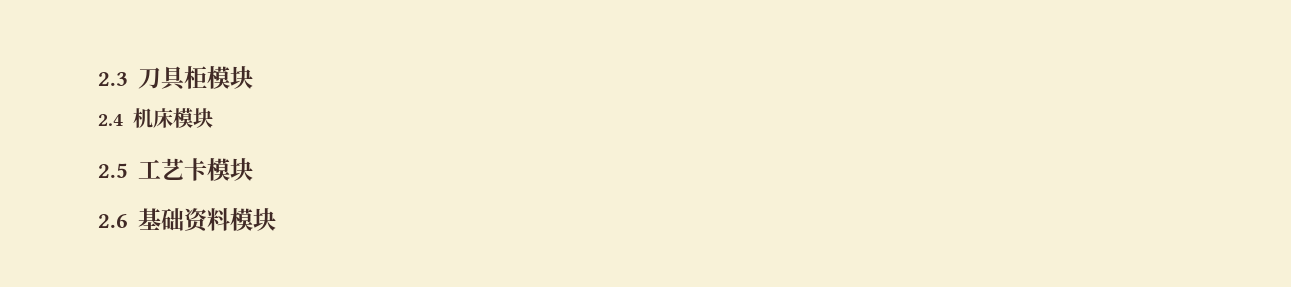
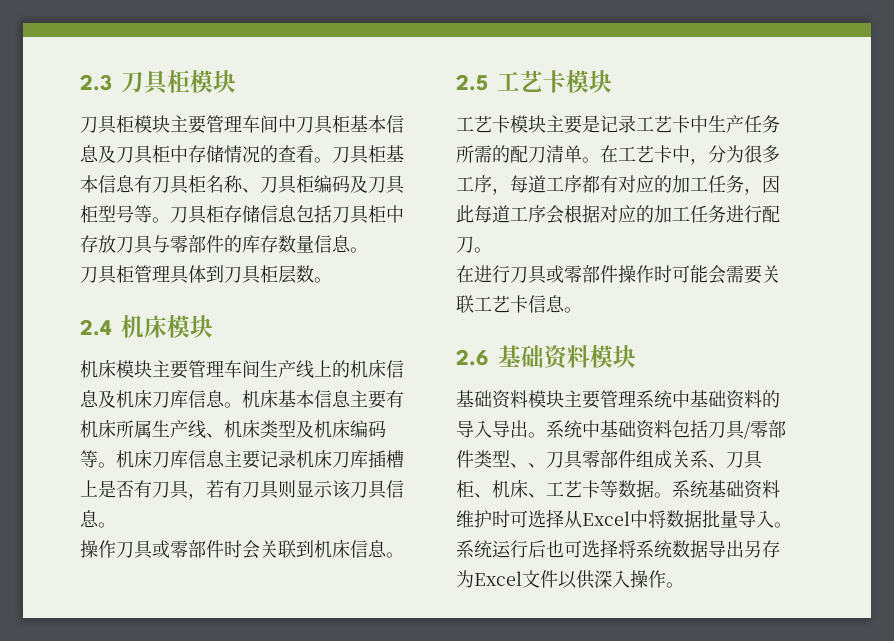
[98,108,213,128] [98,158,253,181] [98,208,276,233] 2.4机床模块 // 2.5工艺卡模块 // 2.6基础资料模块 -> [80,115,404,134] [80,145,404,164] [80,175,405,194] [80,205,404,224] [80,235,368,254] [80,265,332,284] [80,315,213,338] [80,359,404,379] [80,389,404,409] [80,419,386,439] [80,449,404,469] [80,480,404,500] [80,510,116,528] [80,539,404,559] [456,70,612,93] [456,115,780,134] [456,145,780,165] [456,175,780,195] [456,205,780,224] [456,236,492,253] [456,265,780,284] [456,295,582,313] [456,345,636,370] [456,390,780,409] [456,420,786,439] [456,450,763,469] [456,479,780,499] [456,509,792,528] [456,539,780,558] [456,570,684,589] 刀具柜模块主要管理车间中刀具柜基本信息及刀具柜中存储情况的查看。刀具柜基本信息有刀具柜名称、刀具柜编码及刀具柜型号等。刀具柜存储信息包括刀具柜中存放刀具与零部件的库存数量信息。 // 刀具柜管理具体到刀具柜层数。 // 2.4机床模块 // 机床模块主要管理车间生产线上的机床信息及机床刀库信息。机床基本信息主要有机床所属生产线、机床类型及机床编码等。机床刀库信息主要记录机床刀库插槽上是否有刀具，若有刀具则显示该刀具信息。 // 操作刀具或零部件时会关联到机床信息。 // 2.5工艺卡模块 // 工艺卡模块主要是记录工艺卡中生产任务所需的配刀清单。在工艺卡中，分为很多工序，每道工序都有对应的加工任务，因此每道工序会根据对应的加工任务进行配刀。 // 在进行刀具或零部件操作时可能会需要关联工艺卡信息。 // 2.6基础资料模块 // 基础资料模块主要管理系统中基础资料的导入导出。系统中基础资料包括刀具/零部件类型、、刀具零部件组成关系、刀具柜、机床、工艺卡等数据。系统基础资料维护时可选择从Excel中将数据批量导入。系统运行后也可选择将系统数据导出另存为Excel文件以供深入操作。

